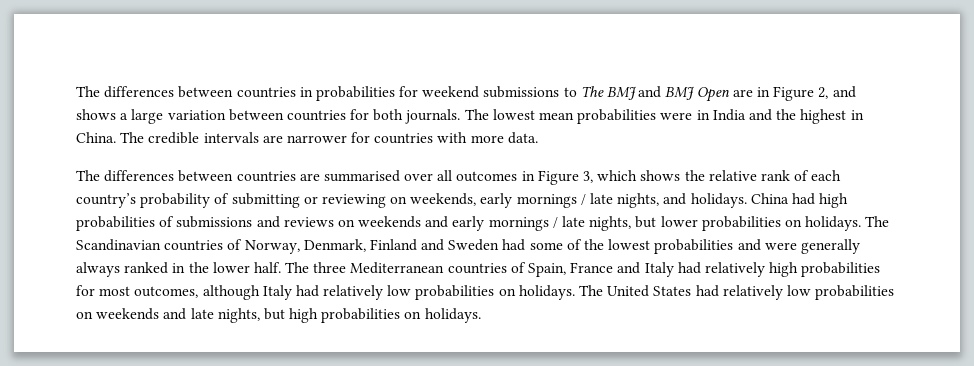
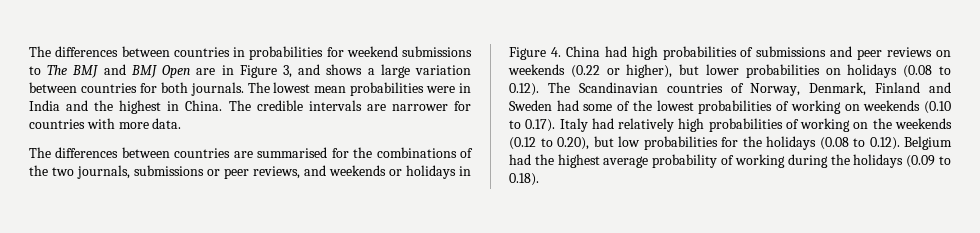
[818,87,829,99] 2, -> [282,65,292,78] 3,
[404,170,842,185] [76,193,747,208] over all outcomes in Figure 3, which shows the relative rank of each country’s probability of submitting or reviewing on weekends, early mornings / late nights, and holidays. -> [331,147,474,158] [29,165,471,179] [509,47,561,60] for the combinations of the two journals, submissions or peer reviews, and weekends or holidays in Figure 4.
(280, 222) none -> [857,49,883,60] peer
[425,216,862,231] and early mornings / late nights, but lower probabilities on holidays. -> [570,64,951,78] [509,83,539,96] (0.22 or higher), but lower probabilities on holidays (0.08 to 0.12).
[737,239,860,254] [76,262,641,277] and were generally always ranked in the lower half. The three Mediterranean countries of Spain, France and -> [776,100,951,114] [509,119,556,132] of working on weekends (0.10 to 0.17).
[76,285,895,300] [76,308,481,323] for most outcomes, although Italy had relatively low probabilities on holidays. The United States had relatively low probabilities on weekends and late nights, but high probabilities on holidays. -> [785,118,952,132] [509,136,952,150] [509,154,951,168] [509,173,539,186] of working on the weekends (0.12 to 0.20), but low probabilities for the holidays (0.08 to 0.12). Belgium had the highest average probability of working during the holidays (0.09 to 0.18).

